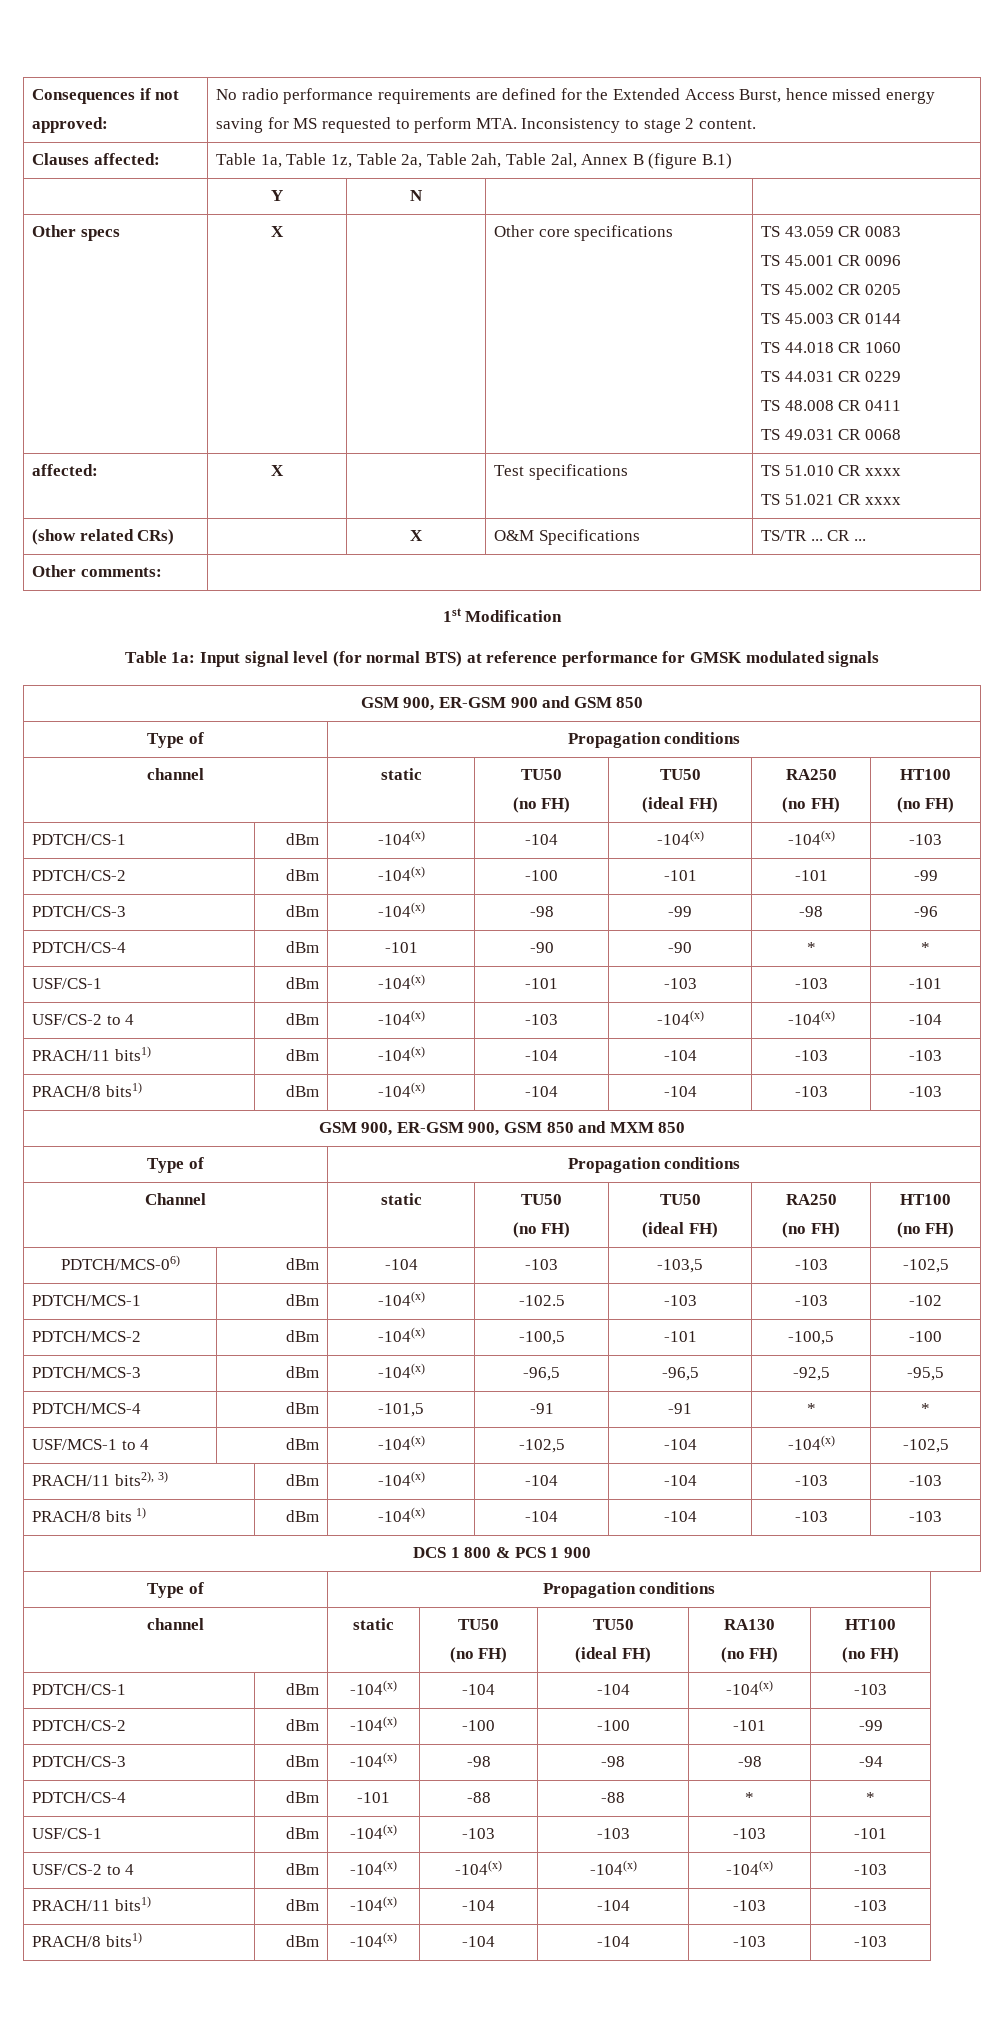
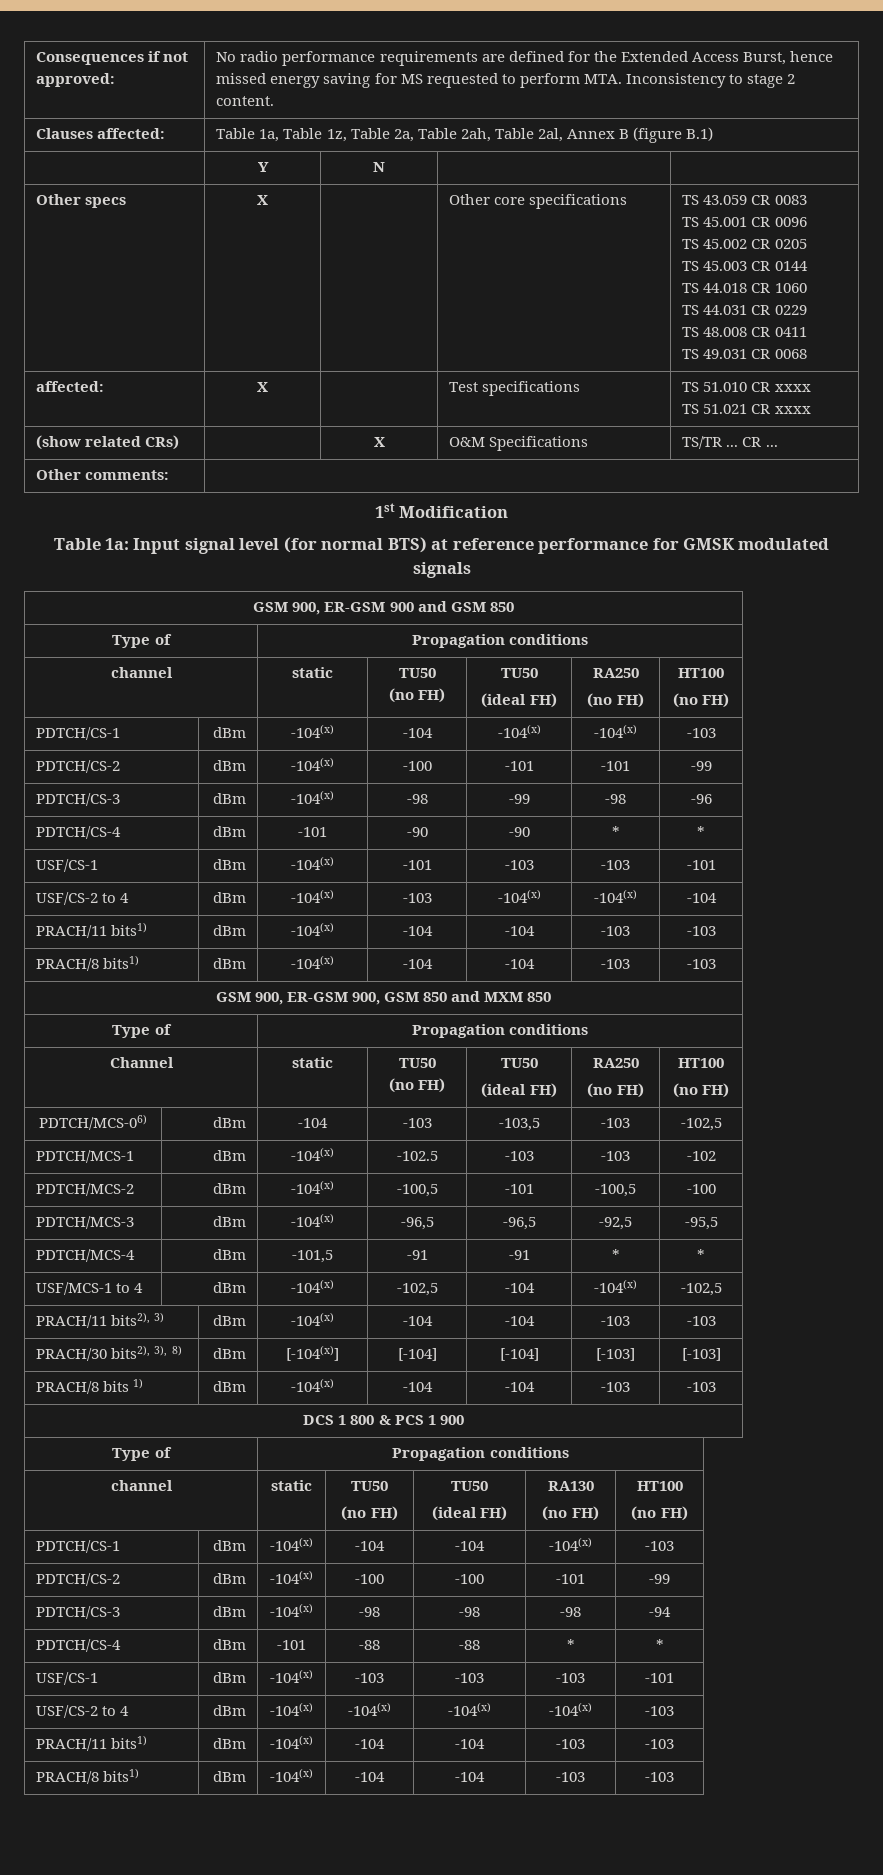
(942, 1480) none -> [36,1346,182,1361] [212,1348,246,1359] [286,1346,339,1361] [397,1348,437,1361] [499,1348,539,1361] [596,1348,635,1361] [681,1348,721,1361] // PRACH/30 bits2), 3), 8) | dBm | [-104(x)] | [-104] | [-104] | [-103] | [-103]

